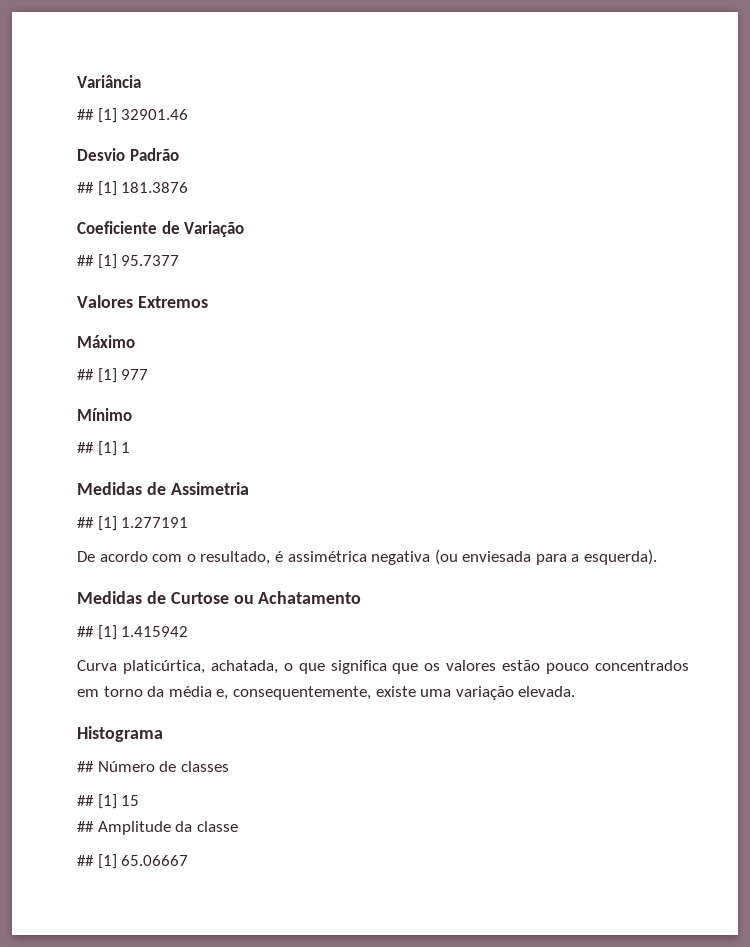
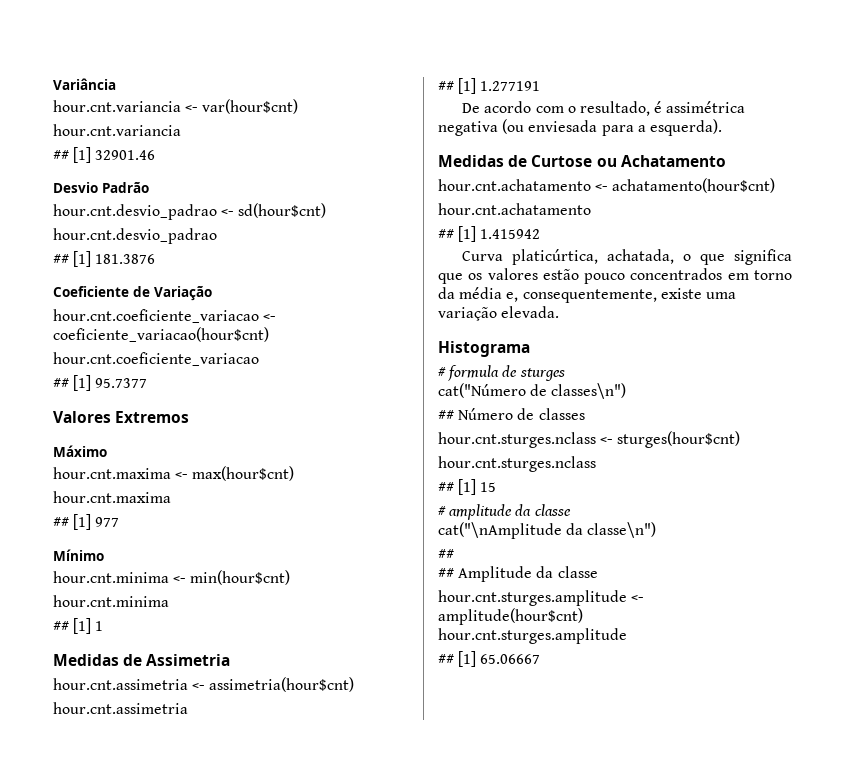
(141, 81) none -> [53,99,299,114] [53,124,181,136] // hour.cnt.variancia <- var(hour$cnt) // hour.cnt.variancia
(179, 154) none -> [53,203,327,220] [53,228,217,244] // hour.cnt.desvio_padrao <- sd(hour$cnt) // hour.cnt.desvio_padrao
(245, 229) none -> [53,309,277,323] [53,327,269,342] [53,352,259,366] // hour.cnt.coeficiente_variacao <- coeficiente_variacao(hour$cnt) // hour.cnt.coeficiente_variacao
(135, 341) none -> [53,466,295,481] [53,491,171,503] // hour.cnt.maxima <- max(hour$cnt) // hour.cnt.maxima
(132, 414) none -> [53,570,291,585] [53,595,169,607] // hour.cnt.minima <- min(hour$cnt) // hour.cnt.minima
(249, 488) none -> [53,677,355,692] [53,702,188,714] // hour.cnt.assimetria <- assimetria(hour$cnt) // hour.cnt.assimetria
(362, 597) none -> [438,178,776,193] [438,203,591,215] // hour.cnt.achatamento <- achatamento(hour$cnt) // hour.cnt.achatamento
(163, 734) none -> [438,365,565,381] [438,383,627,399] // # formula de sturges // cat("Número de classes\n")
(229, 766) none -> [438,431,741,448] [438,456,596,472] // hour.cnt.sturges.nclass <- sturges(hour$cnt) // hour.cnt.sturges.nclass
(140, 800) none -> [438,504,571,520] [438,522,657,539] [438,549,454,559] // # amplitude da classe // cat("\nAmplitude da classe\n") // ##
(238, 826) none -> [438,590,645,606] [438,608,583,625] [438,628,627,644] // hour.cnt.sturges.amplitude <- amplitude(hour$cnt) // hour.cnt.sturges.amplitude

